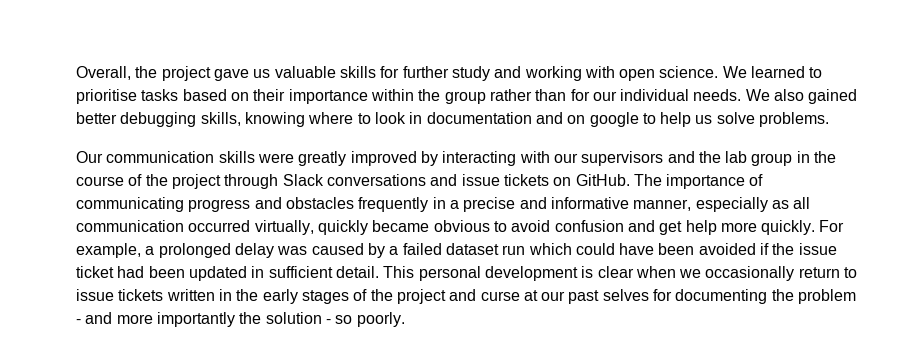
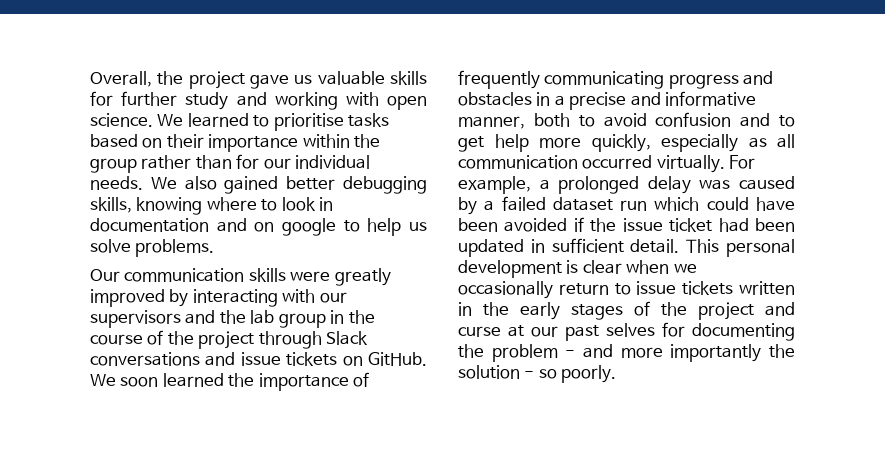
[633,174,662,186] The -> [90,373,255,387] We soon learned the
(764, 180) none -> [458,70,540,89] frequently
[358,197,429,212] frequently -> (532, 99) none
(692, 205) none -> [533,112,795,127] [458,134,651,152] both to avoid confusion and to get help more quickly,
[254,220,816,235] virtually, quickly became obvious to avoid confusion and get help more quickly. -> [656,155,725,173] virtually.

